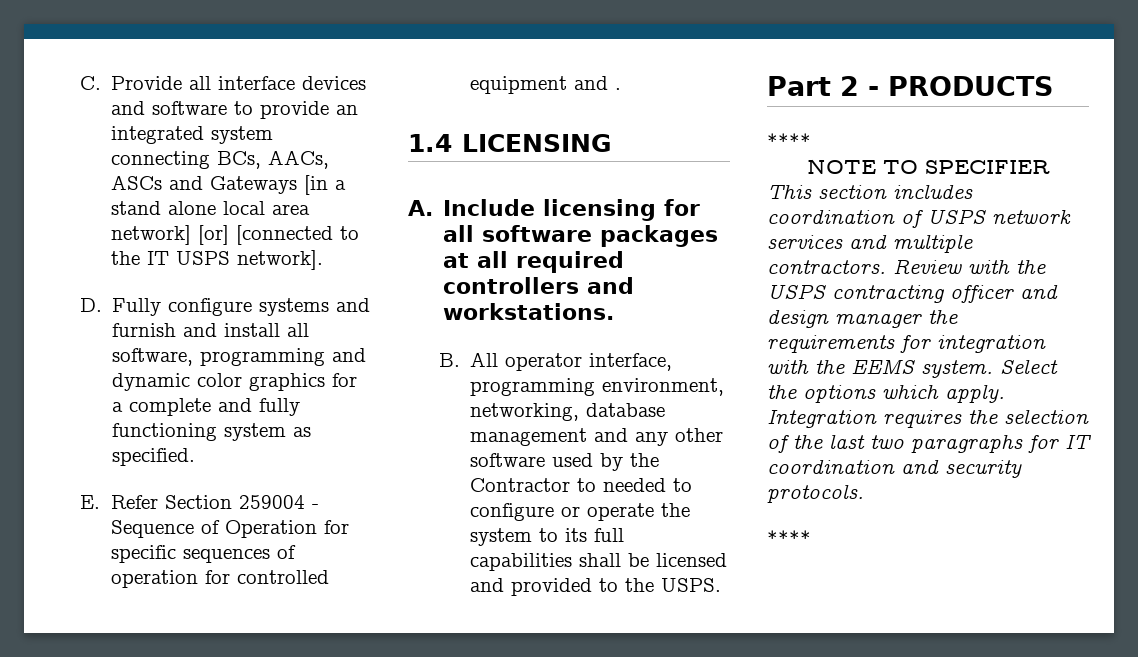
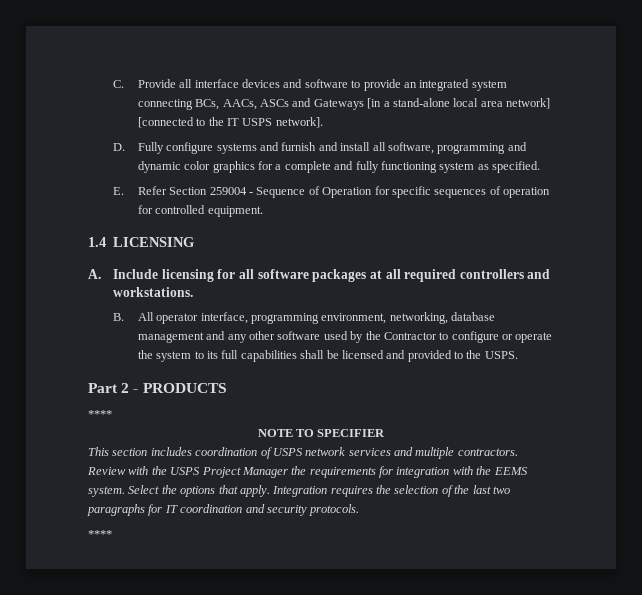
[111,201,217,215] stand alone -> [392,98,450,107] stand-alone
[198,225,230,245] [or] -> (551, 103) none
[470,76,622,94] equipment and . -> [207,206,263,217] equipment.
[603,478,693,492] needed to -> (449, 336) none
[832,285,1058,303] [767,310,922,328] contracting officer and design manager -> [201,467,288,478] Project Manager
[882,385,939,399] which -> [218,485,238,494] that

